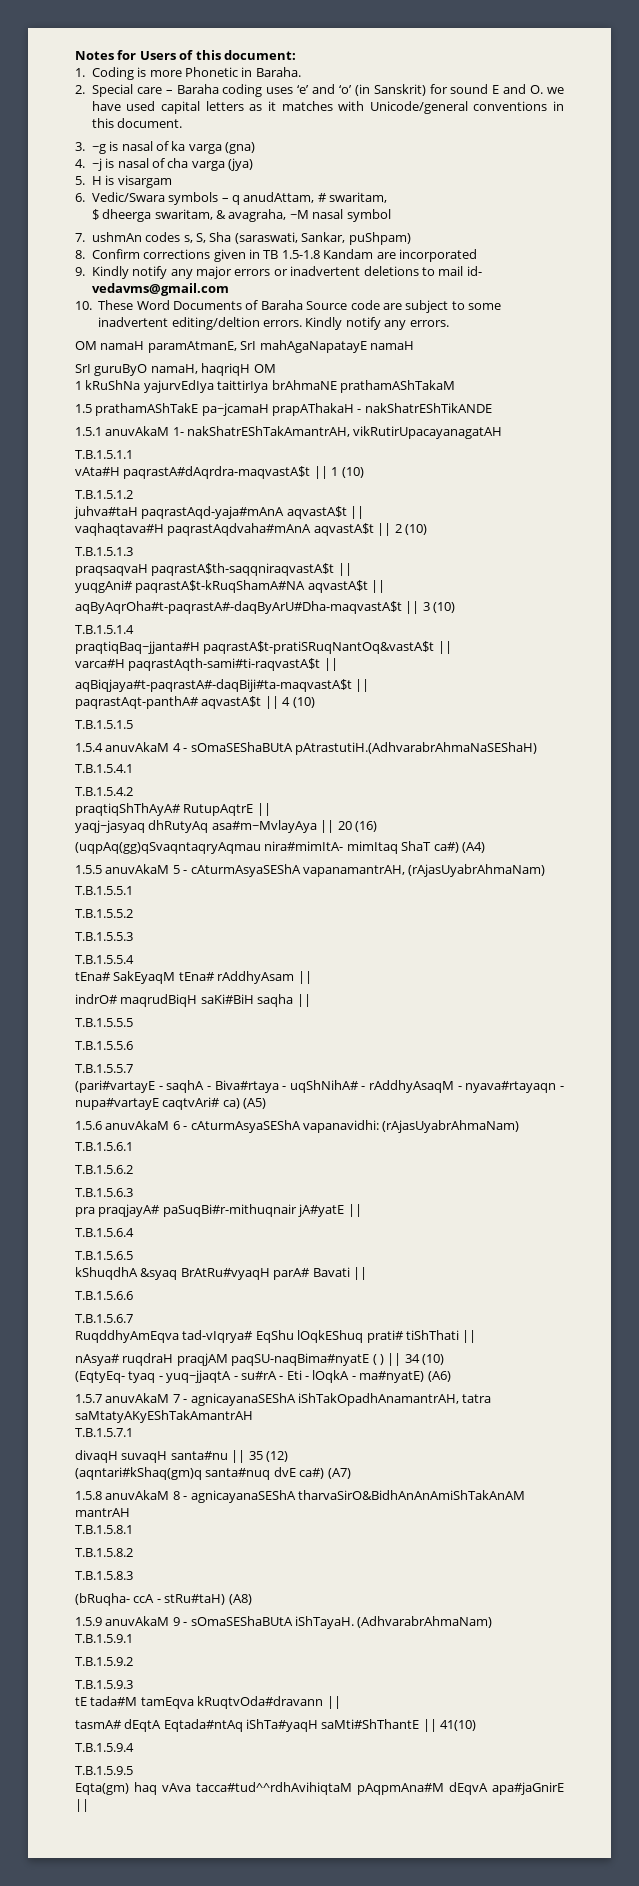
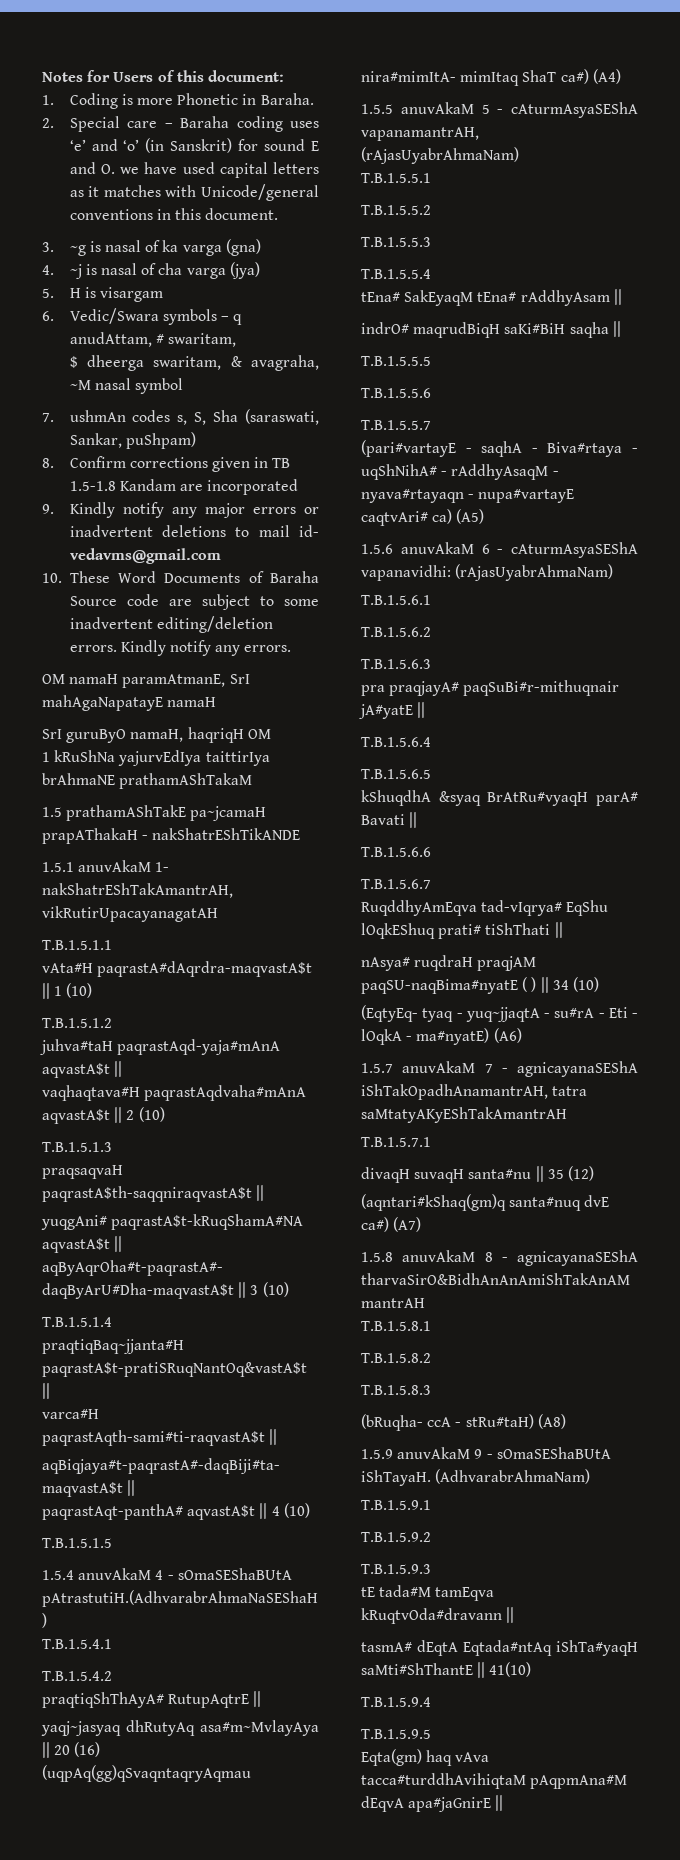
[171,317,260,330] editing/deltion -> [156,616,273,633] editing/deletion
[162,1204,297,1217] paSuqBi#r-mithuqnair -> [463,680,620,696] paqSuBi#r-mithuqnair
[196,1782,352,1795] tacca#tud^^rdhAvihiqtaM -> [361,1773,526,1789] tacca#turddhAvihiqtaM

